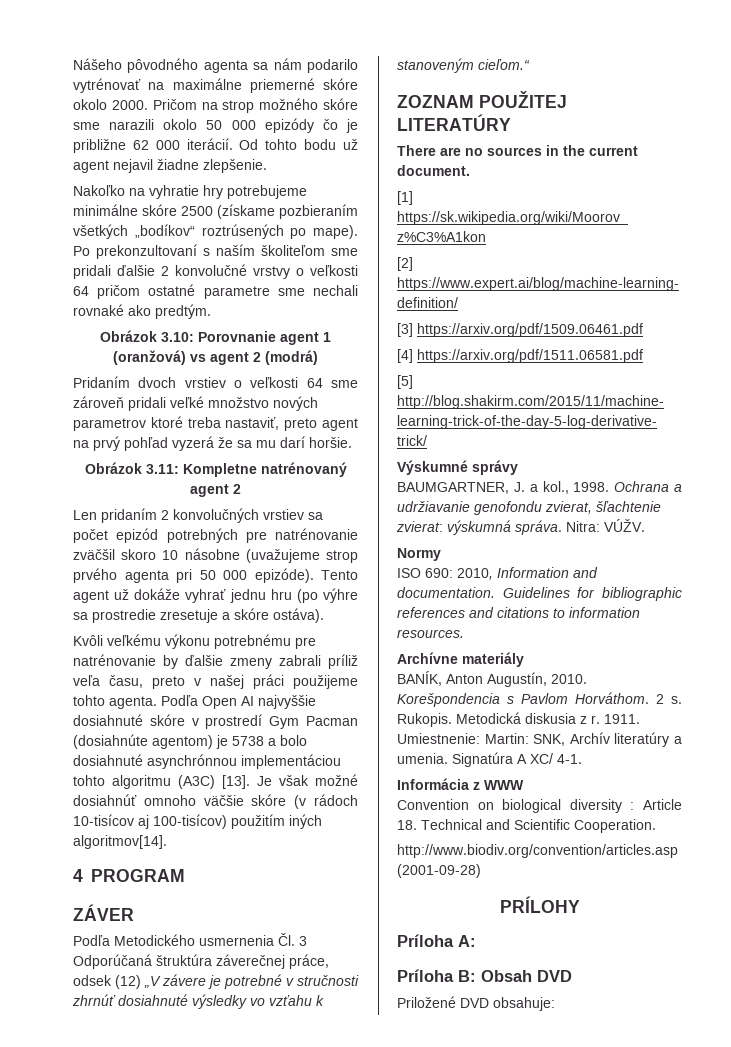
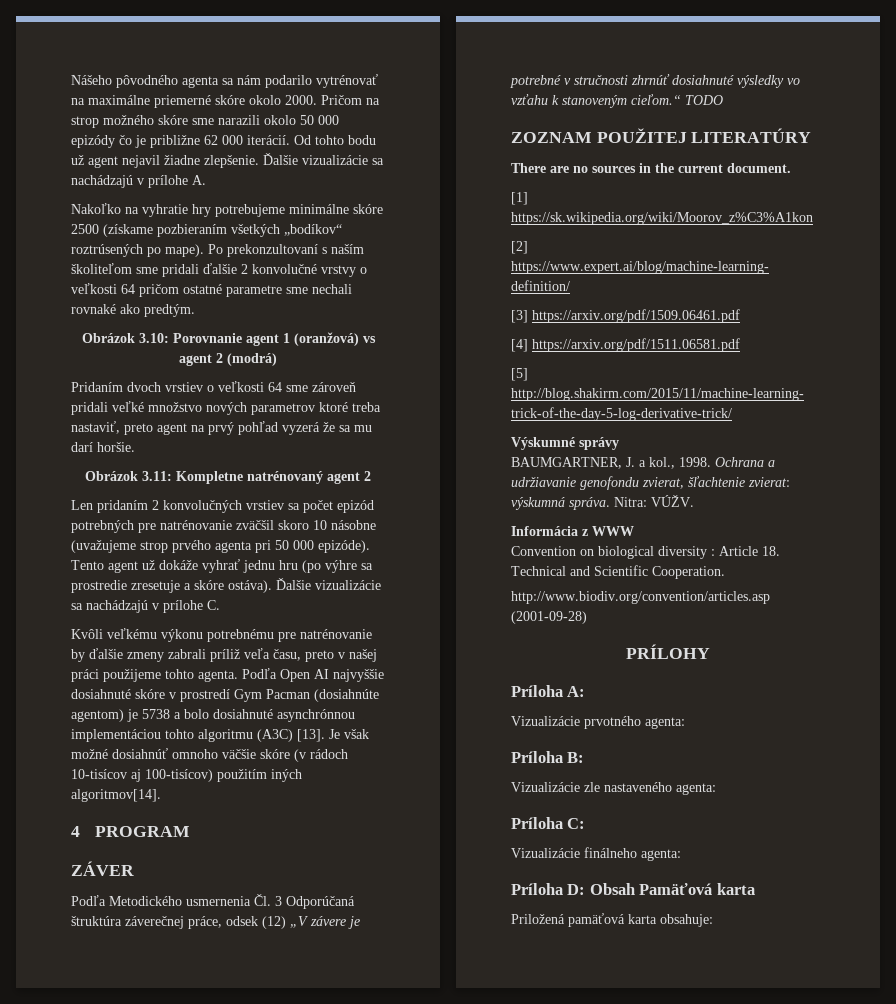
(267, 166) none -> [263,153,384,165] [71,175,206,188] Ďalšie vizualizácie sa nachádzajú v prílohe A.
(324, 615) none -> [276,578,381,590] [71,600,220,613] Ďalšie vizualizácie sa nachádzajú v prílohe C.
(530, 64) none -> [685,95,723,105] TODO
[397,548,441,561] [397,567,598,580] [397,587,682,601] [397,607,640,618] [397,629,464,638] [397,652,524,667] [397,671,587,687] [397,692,682,707] [397,712,640,727] [397,732,682,747] [397,752,582,767] // Normy // ISO 690: 2010, Information and documentation. Guidelines for bibliographic references and citations to information resources. // Archívne materiály // BANÍK, Anton Augustín, 2010. Korešpondencia s Pavlom Horváthom. 2 s. Rukopis. Metodická diskusia z r. 1911. Umiestnenie: Martin: SNK, Archív literatúry a umenia. Signatúra A XC/ 4-1. -> (694, 501) none
(476, 941) none -> [511,716,685,729] // Vizualizácie prvotného agenta:
[481,970,572,982] [397,996,489,1008] Obsah DVD // Priložené DVD -> [511,782,716,795] [511,817,586,829] [511,847,681,861] [511,883,755,895] [511,913,657,927] // Vizualizácie zle nastaveného agenta: // Príloha C: // Vizualizácie finálneho agenta: // Príloha D: Obsah Pamäťová karta // Priložená pamäťová karta

